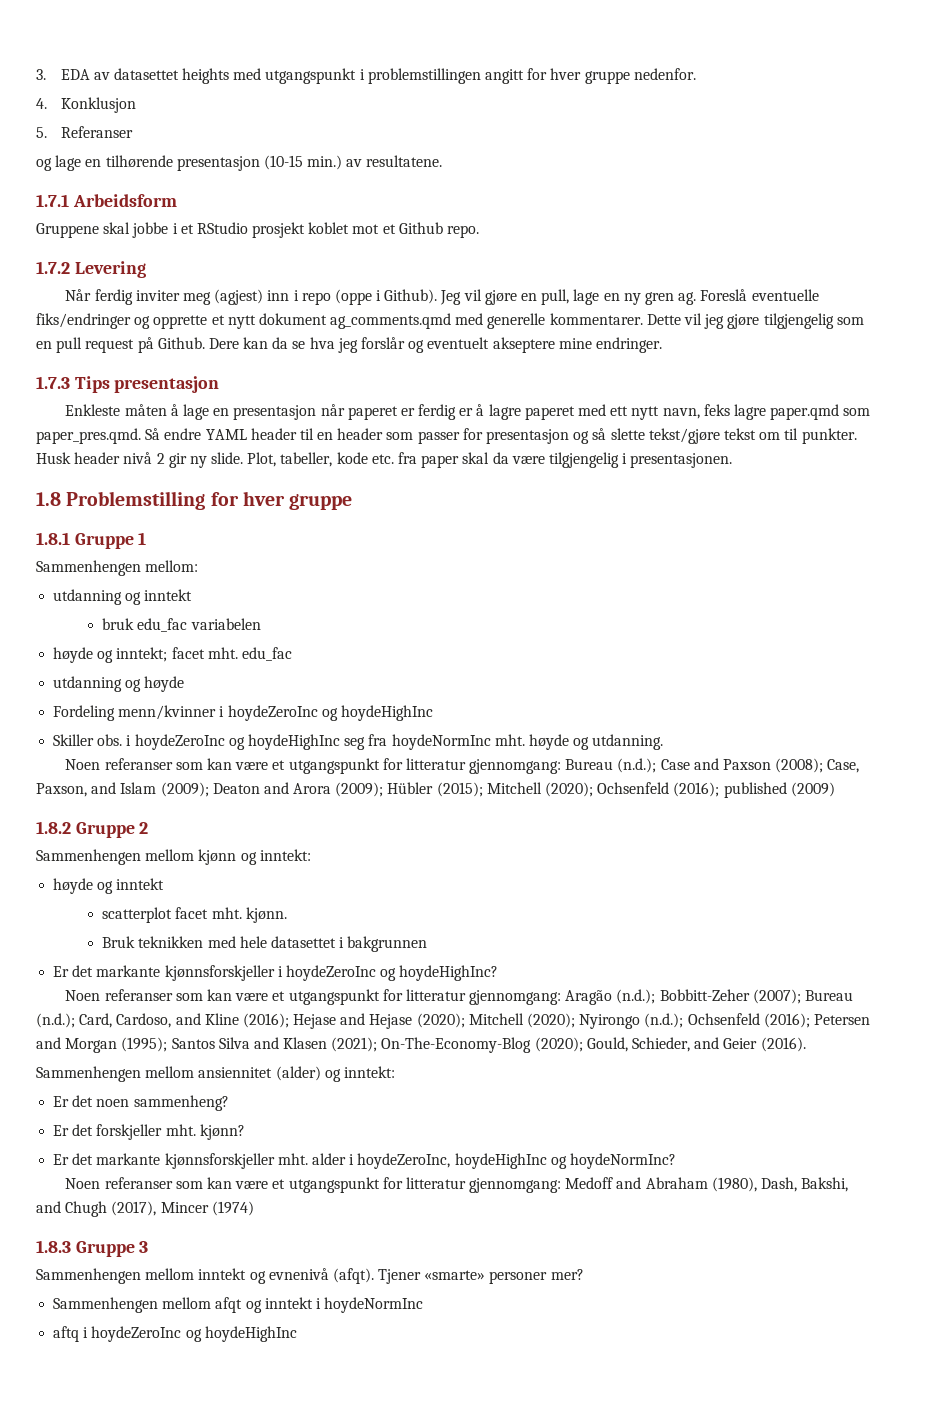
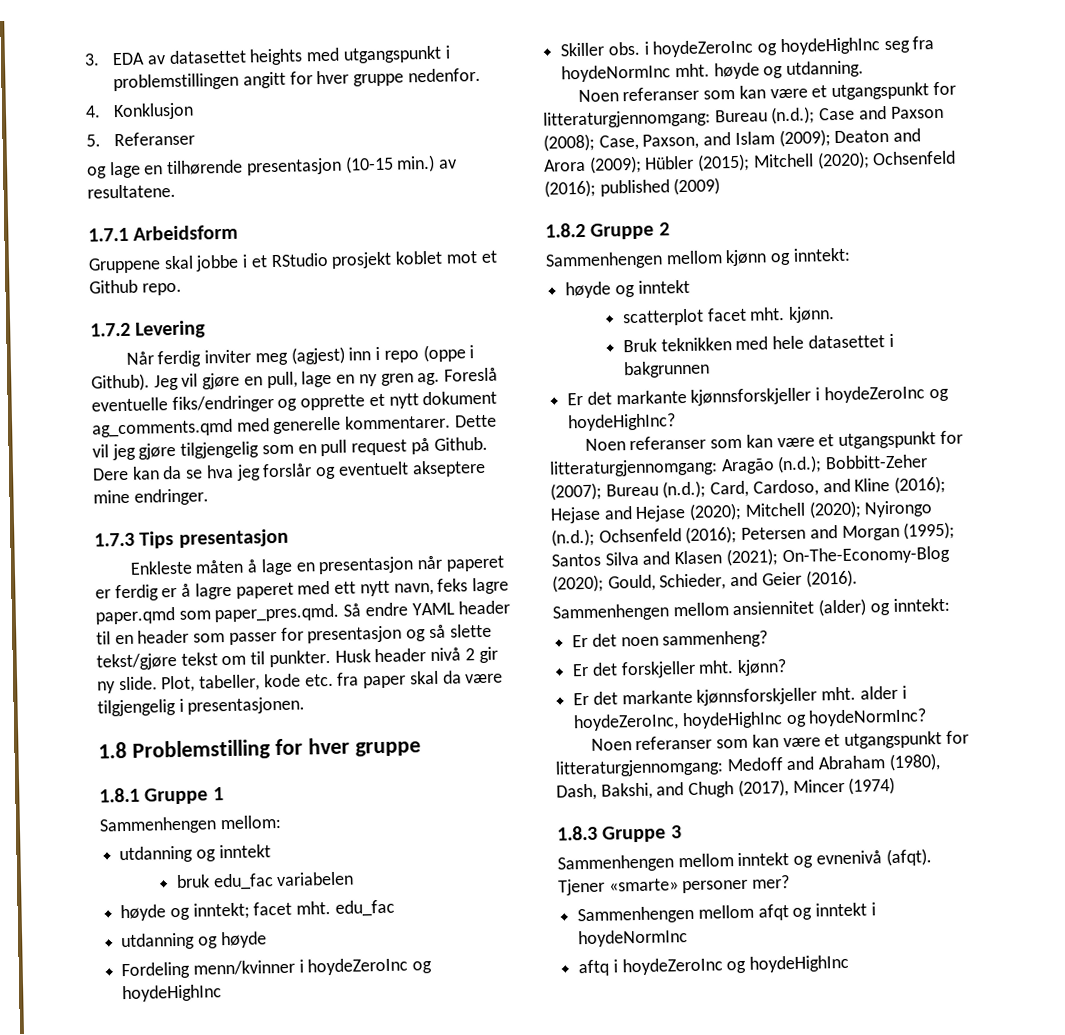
[405,758,562,774] litteratur gjennomgang: -> [543,109,711,129] litteraturgjennomgang:
[405,989,562,1005] litteratur gjennomgang: -> [549,458,718,478] litteraturgjennomgang:
[405,1177,562,1193] litteratur gjennomgang: -> [555,758,724,778] litteraturgjennomgang:

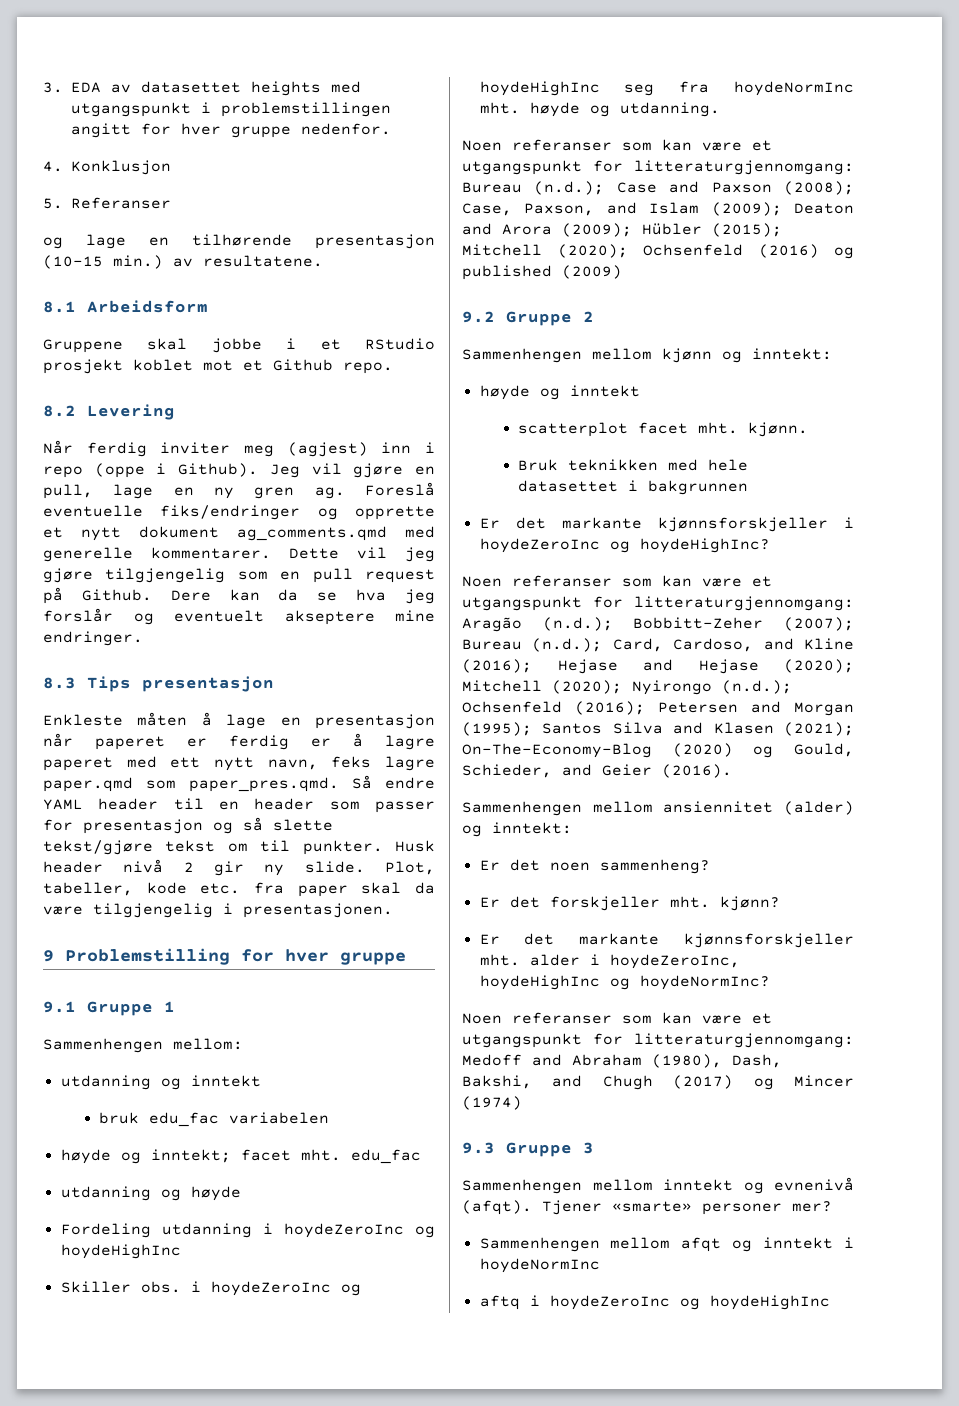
[88,227,129,242] 1.7.1 -> [43,301,76,313] 8.1
[90,322,131,337] 1.7.2 -> [43,405,76,417] 8.2
[94,532,135,547] 1.7.3 -> [43,677,76,689] 8.3
[98,741,127,759] 1.8 -> [43,950,54,962] 9
[99,787,140,803] 1.8.1 -> [43,1001,76,1013] 9.1
[192,959,295,976] menn/kvinner -> [161,1223,252,1238] utdanning
[544,179,596,198] (2016); -> [758,244,854,259] (2016) og
[545,222,586,238] 1.8.2 -> [462,311,495,323] 9.2
[552,574,604,593] (2020); -> [672,743,774,758] (2020) og
[737,779,789,798] (2017), -> [673,1075,774,1090] (2017) og
[557,825,598,841] 1.8.3 -> [462,1142,495,1154] 9.3

